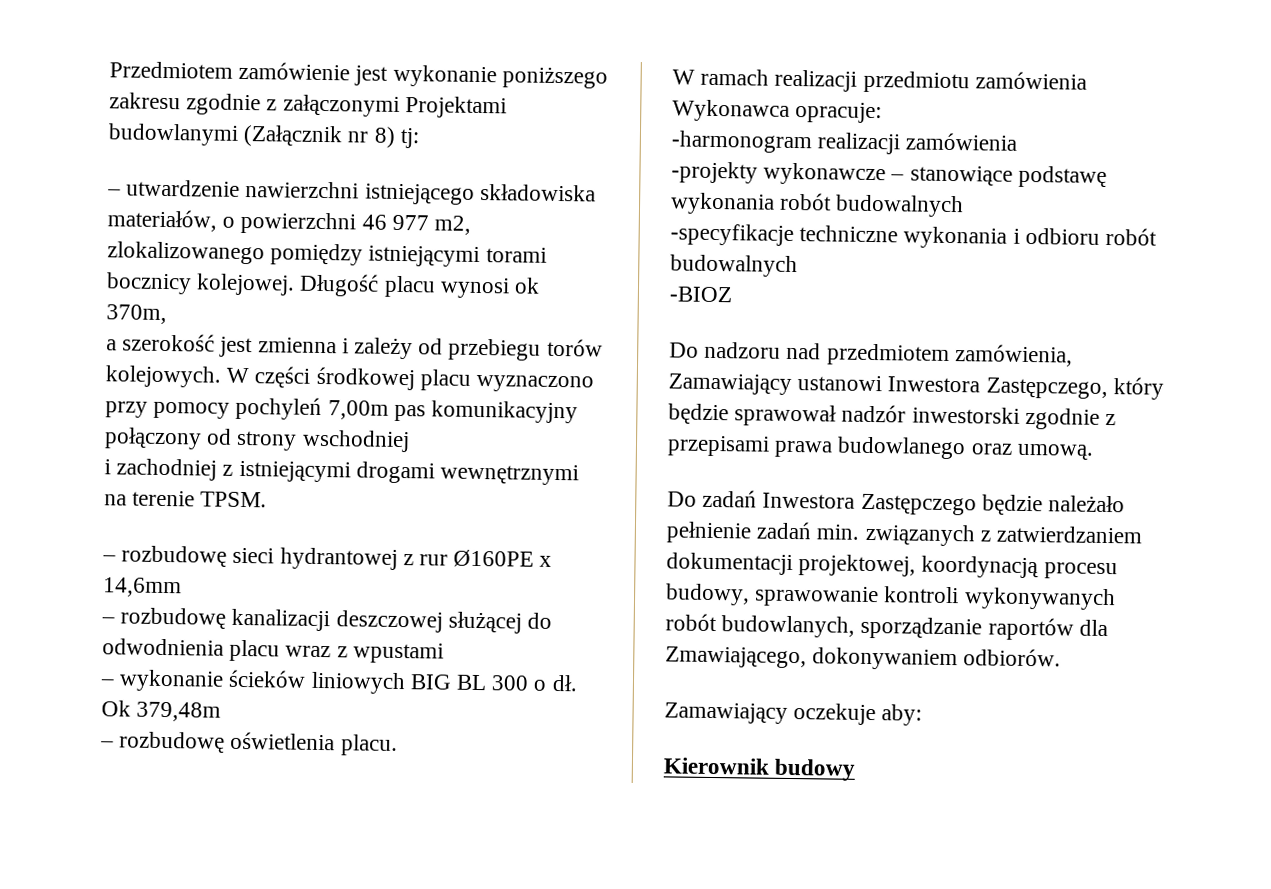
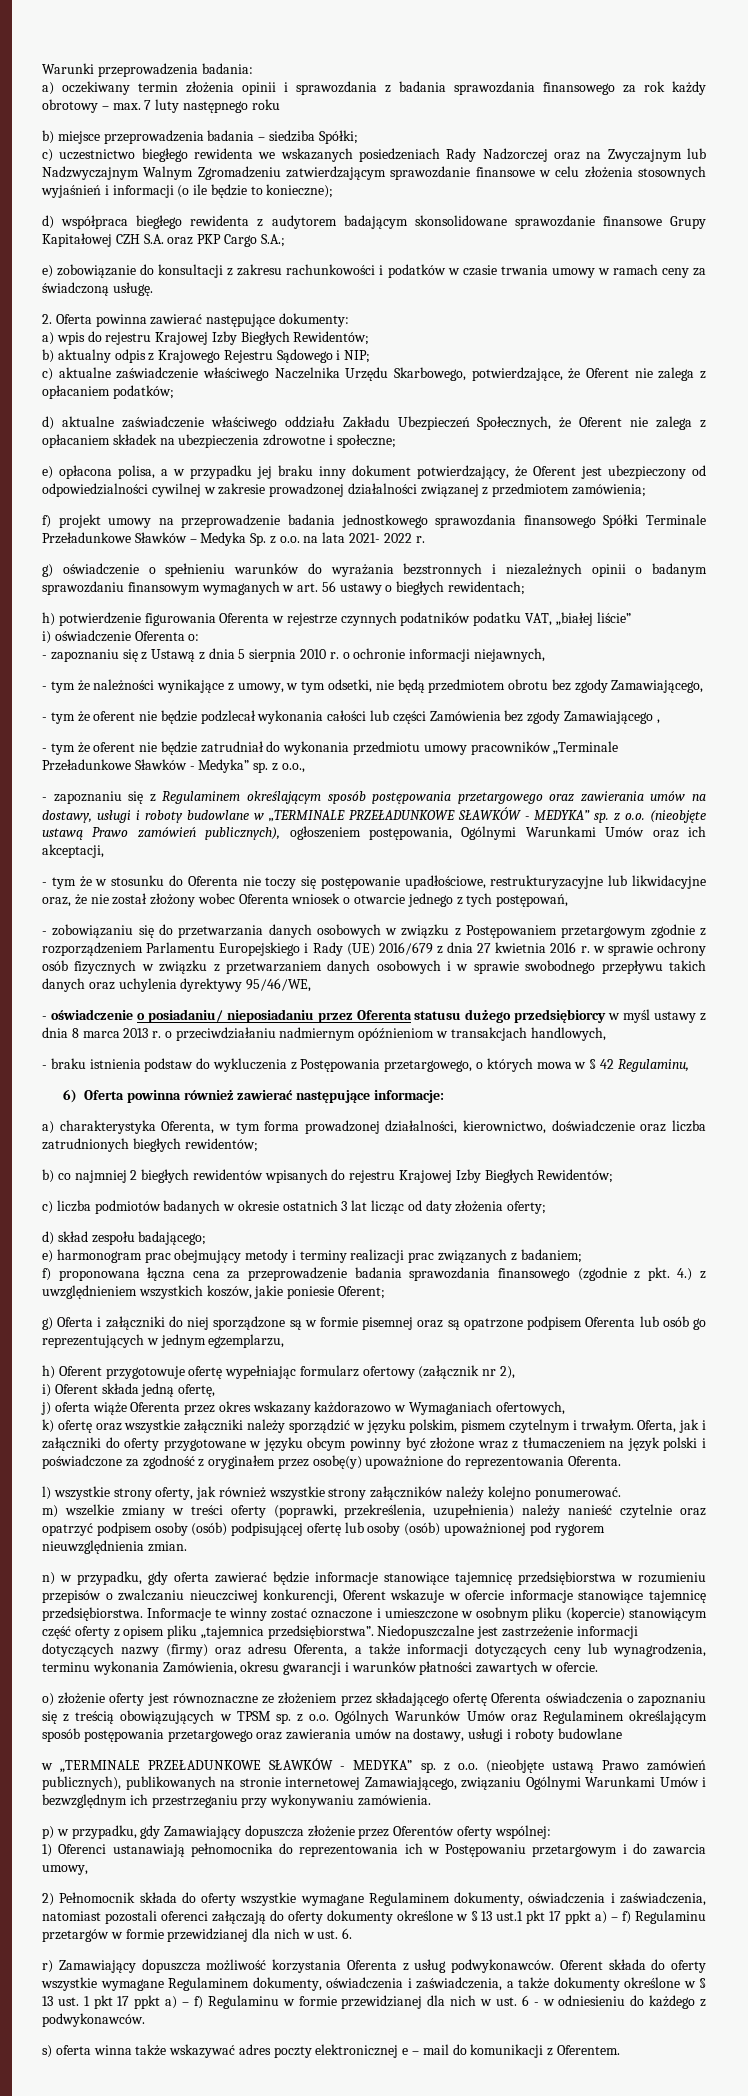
[109,61,608,89] [109,92,507,119] [108,123,420,149] [107,179,596,205] [107,209,472,235] [107,241,547,268] [106,272,541,299] [106,304,167,325] [106,333,603,361] [105,365,595,393] [105,396,579,424] [104,427,410,453] [104,458,580,486] [104,490,268,508] [102,545,553,570] [103,577,182,598] [101,607,553,634] [102,638,444,664] [100,669,578,695] [101,700,222,722] [100,731,398,756] [672,68,1087,94] [672,99,883,124] [671,130,1018,155] [671,161,1107,188] [670,192,965,218] [670,223,1158,249] [670,254,798,278] [669,286,733,303] [669,341,1073,367] [668,373,1164,400] [668,403,1117,430] [667,435,1094,461] [667,489,1126,517] [666,521,1143,547] [666,552,1118,580] [665,583,1116,611] [665,613,1108,641] [665,646,1062,671] [664,702,923,726] [663,757,857,781] Przedmiotem zamówienie jest wykonanie poniższego zakresu zgodnie z załączonymi Projektami budowlanymi (Załącznik nr 8) tj: // – utwardzenie nawierzchni istniejącego składowiska materiałów, o powierzchni 46 977 m2, zlokalizowanego pomiędzy istniejącymi torami bocznicy kolejowej. Długość placu wynosi ok 370m, // a szerokość jest zmienna i zależy od przebiegu torów kolejowych. W części środkowej placu wyznaczono przy pomocy pochyleń 7,00m pas komunikacyjny połączony od strony wschodniej // i zachodniej z istniejącymi drogami wewnętrznymi na terenie TPSM. // – rozbudowę sieci hydrantowej z rur Ø160PE x 14,6mm // – rozbudowę kanalizacji deszczowej służącej do odwodnienia placu wraz z wpustami // – wykonanie ścieków liniowych BIG BL 300 o dł. Ok 379,48m // – rozbudowę oświetlenia placu. // W ramach realizacji przedmiotu zamówienia Wykonawca opracuje: // -harmonogram realizacji zamówienia // -projekty wykonawcze – stanowiące podstawę wykonania robót budowalnych // -specyfikacje techniczne wykonania i odbioru robót budowalnych // -BIOZ // Do nadzoru nad przedmiotem zamówienia, Zamawiający ustanowi Inwestora Zastępczego, który będzie sprawował nadzór inwestorski zgodnie z przepisami prawa budowlanego oraz umową. // Do zadań Inwestora Zastępczego będzie należało pełnienie zadań min. związanych z zatwierdzaniem dokumentacji projektowej, koordynacją procesu budowy, sprawowanie kontroli wykonywanych robót budowlanych, sporządzanie raportów dla Zmawiającego, dokonywaniem odbiorów. // Zamawiający oczekuje aby: // Kierownik budowy -> [42,63,253,77] [42,81,706,95] [42,99,280,113] [42,130,358,144] [42,148,707,162] [42,166,706,180] [41,184,334,198] [42,215,707,229] [42,233,285,247] [42,264,706,278] [42,282,153,296] [42,313,349,327] [42,331,370,345] [42,349,371,363] [42,367,706,381] [42,385,174,399] [42,416,706,430] [42,434,396,448] [42,465,706,479] [42,483,647,497] [42,514,707,528] [42,532,425,546] [42,563,707,577] [42,581,526,595] [42,612,631,626] [42,630,200,644] [42,648,545,662] [42,679,704,693] [42,710,660,724] [42,741,619,755] [42,759,305,773] [42,791,706,804] [42,807,706,823] [42,826,706,840] [42,844,104,858] [42,875,706,889] [42,893,569,907] [42,924,706,938] [42,942,706,956] [42,960,706,974] [42,978,312,992] [42,1009,706,1023] [42,1027,606,1041] [42,1058,689,1072] [62,1089,444,1103] [42,1120,706,1134] [42,1138,258,1152] [42,1169,614,1183] [42,1200,547,1214] [42,1231,207,1245] [42,1249,582,1263] [42,1267,707,1281] [42,1285,385,1299] [42,1316,706,1330] [42,1334,285,1348] [42,1365,516,1379] [42,1383,216,1397] [41,1401,565,1415] [42,1419,706,1433] [42,1437,706,1451] [42,1455,621,1469] [42,1486,621,1500] [42,1504,706,1518] [42,1522,605,1536] [42,1540,187,1554] [42,1571,706,1585] [42,1589,706,1603] [42,1607,707,1621] [42,1625,638,1639] [42,1643,706,1657] [42,1661,598,1675] [42,1692,706,1706] [42,1710,707,1724] [42,1728,622,1742] [41,1758,706,1773] [42,1776,706,1790] [42,1794,431,1808] [42,1825,551,1839] [42,1843,706,1857] [42,1865,88,1875] [42,1892,706,1906] [42,1910,707,1924] [42,1928,353,1942] [42,1959,706,1973] [41,1977,706,1991] [42,1995,706,2009] [42,2013,145,2027] [42,2044,620,2058] Warunki przeprowadzenia badania: // a) oczekiwany termin złożenia opinii i sprawozdania z badania sprawozdania finansowego za rok każdy obrotowy – max. 7 luty następnego roku // b) miejsce przeprowadzenia badania – siedziba Spółki; // c) uczestnictwo biegłego rewidenta we wskazanych posiedzeniach Rady Nadzorczej oraz na Zwyczajnym lub Nadzwyczajnym Walnym Zgromadzeniu zatwierdzającym sprawozdanie finansowe w celu złożenia stosownych wyjaśnień i informacji (o ile będzie to konieczne); // d) współpraca biegłego rewidenta z audytorem badającym skonsolidowane sprawozdanie finansowe Grupy Kapitałowej CZH S.A. oraz PKP Cargo S.A.; // e) zobowiązanie do konsultacji z zakresu rachunkowości i podatków w czasie trwania umowy w ramach ceny za świadczoną usługę. // 2. Oferta powinna zawierać następujące dokumenty: // a) wpis do rejestru Krajowej Izby Biegłych Rewidentów; // b) aktualny odpis z Krajowego Rejestru Sądowego i NIP; // c) aktualne zaświadczenie właściwego Naczelnika Urzędu Skarbowego, potwierdzające, że Oferent nie zalega z opłacaniem podatków; // d) aktualne zaświadczenie właściwego oddziału Zakładu Ubezpieczeń Społecznych, że Oferent nie zalega z opłacaniem składek na ubezpieczenia zdrowotne i społeczne; // e) opłacona polisa, a w przypadku jej braku inny dokument potwierdzający, że Oferent jest ubezpieczony od odpowiedzialności cywilnej w zakresie prowadzonej działalności związanej z przedmiotem zamówienia; // f) projekt umowy na przeprowadzenie badania jednostkowego sprawozdania finansowego Spółki Terminale Przeładunkowe Sławków – Medyka Sp. z o.o. na lata 2021- 2022 r. // g) oświadczenie o spełnieniu warunków do wyrażania bezstronnych i niezależnych opinii o badanym sprawozdaniu finansowym wymaganych w art. 56 ustawy o biegłych rewidentach; // h) potwierdzenie figurowania Oferenta w rejestrze czynnych podatników podatku VAT, „białej liście” // i) oświadczenie Oferenta o: // - zapoznaniu się z Ustawą z dnia 5 sierpnia 2010 r. o ochronie informacji niejawnych, // - tym że należności wynikające z umowy, w tym odsetki, nie będą przedmiotem obrotu bez zgody Zamawiającego, // - tym że oferent nie będzie podzlecał wykonania całości lub części Zamówienia bez zgody Zamawiającego , // - tym że oferent nie będzie zatrudniał do wykonania przedmiotu umowy pracowników „Terminale Przeładunkowe Sławków - Medyka” sp. z o.o., // - zapoznaniu się z Regulaminem określającym sposób postępowania przetargowego oraz zawierania umów na dostawy, usługi i roboty budowlane w „TERMINALE PRZEŁADUNKOWE SŁAWKÓW - MEDYKA” sp. z o.o. (nieobjęte ustawą Prawo zamówień publicznych), ogłoszeniem postępowania, Ogólnymi Warunkami Umów oraz ich akceptacji, // - tym że w stosunku do Oferenta nie toczy się postępowanie upadłościowe, restrukturyzacyjne lub likwidacyjne oraz, że nie został złożony wobec Oferenta wniosek o otwarcie jednego z tych postępowań, // - zobowiązaniu się do przetwarzania danych osobowych w związku z Postępowaniem przetargowym zgodnie z rozporządzeniem Parlamentu Europejskiego i Rady (UE) 2016/679 z dnia 27 kwietnia 2016 r. w sprawie ochrony osób fizycznych w związku z przetwarzaniem danych osobowych i w sprawie swobodnego przepływu takich danych oraz uchylenia dyrektywy 95/46/WE, // - oświadczenie o posiadaniu/ nieposiadaniu przez Oferenta statusu dużego przedsiębiorcy w myśl ustawy z dnia 8 marca 2013 r. o przeciwdziałaniu nadmiernym opóźnieniom w transakcjach handlowych, // - braku istnienia podstaw do wykluczenia z Postępowania przetargowego, o których mowa w § 42 Regulaminu, // 6) Oferta powinna również zawierać następujące informacje: // a) charakterystyka Oferenta, w tym forma prowadzonej działalności, kierownictwo, doświadczenie oraz liczba zatrudnionych biegłych rewidentów; // b) co najmniej 2 biegłych rewidentów wpisanych do rejestru Krajowej Izby Biegłych Rewidentów; // c) liczba podmiotów badanych w okresie ostatnich 3 lat licząc od daty złożenia oferty; // d) skład zespołu badającego; // e) harmonogram prac obejmujący metody i terminy realizacji prac związanych z badaniem; // f) proponowana łączna cena za przeprowadzenie badania sprawozdania finansowego (zgodnie z pkt. 4.) z uwzględnieniem wszystkich koszów, jakie poniesie Oferent; // g) Oferta i załączniki do niej sporządzone są w formie pisemnej oraz są opatrzone podpisem Oferenta lub osób go reprezentujących w jednym egzemplarzu, // h) Oferent przygotowuje ofertę wypełniając formularz ofertowy (załącznik nr 2), // i) Oferent składa jedną ofertę, // j) oferta wiąże Oferenta przez okres wskazany każdorazowo w Wymaganiach ofertowych, // k) ofertę oraz wszystkie załączniki należy sporządzić w języku polskim, pismem czytelnym i trwałym. Oferta, jak i załączniki do oferty przygotowane w języku obcym powinny być złożone wraz z tłumaczeniem na język polski i poświadczone za zgodność z oryginałem przez osobę(y) upoważnione do reprezentowania Oferenta. // l) wszystkie strony oferty, jak również wszystkie strony załączników należy kolejno ponumerować. // m) wszelkie zmiany w treści oferty (poprawki, przekreślenia, uzupełnienia) należy nanieść czytelnie oraz opatrzyć podpisem osoby (osób) podpisującej ofertę lub osoby (osób) upoważnionej pod rygorem nieuwzględnienia zmian. // n) w przypadku, gdy oferta zawierać będzie informacje stanowiące tajemnicę przedsiębiorstwa w rozumieniu przepisów o zwalczaniu nieuczciwej konkurencji, Oferent wskazuje w ofercie informacje stanowiące tajemnicę przedsiębiorstwa. Informacje te winny zostać oznaczone i umieszczone w osobnym pliku (kopercie) stanowiącym część oferty z opisem pliku „tajemnica przedsiębiorstwa”. Niedopuszczalne jest zastrzeżenie informacji dotyczących nazwy (firmy) oraz adresu Oferenta, a także informacji dotyczących ceny lub wynagrodzenia, terminu wykonania Zamówienia, okresu gwarancji i warunków płatności zawartych w ofercie. // o) złożenie oferty jest równoznaczne ze złożeniem przez składającego ofertę Oferenta oświadczenia o zapoznaniu się z treścią obowiązujących w TPSM sp. z o.o. Ogólnych Warunków Umów oraz Regulaminem określającym sposób postępowania przetargowego oraz zawierania umów na dostawy, usługi i roboty budowlane // w „TERMINALE PRZEŁADUNKOWE SŁAWKÓW - MEDYKA” sp. z o.o. (nieobjęte ustawą Prawo zamówień publicznych), publikowanych na stronie internetowej Zamawiającego, związaniu Ogólnymi Warunkami Umów i bezwzględnym ich przestrzeganiu przy wykonywaniu zamówienia. // p) w przypadku, gdy Zamawiający dopuszcza złożenie przez Oferentów oferty wspólnej: // 1) Oferenci ustanawiają pełnomocnika do reprezentowania ich w Postępowaniu przetargowym i do zawarcia umowy, // 2) Pełnomocnik składa do oferty wszystkie wymagane Regulaminem dokumenty, oświadczenia i zaświadczenia, natomiast pozostali oferenci załączają do oferty dokumenty określone w § 13 ust.1 pkt 17 ppkt a) – f) Regulaminu przetargów w formie przewidzianej dla nich w ust. 6. // r) Zamawiający dopuszcza możliwość korzystania Oferenta z usług podwykonawców. Oferent składa do oferty wszystkie wymagane Regulaminem dokumenty, oświadczenia i zaświadczenia, a także dokumenty określone w § 13 ust. 1 pkt 17 ppkt a) – f) Regulaminu w formie przewidzianej dla nich w ust. 6 - w odniesieniu do każdego z podwykonawców. // s) oferta winna także wskazywać adres poczty elektronicznej e – mail do komunikacji z Oferentem.

